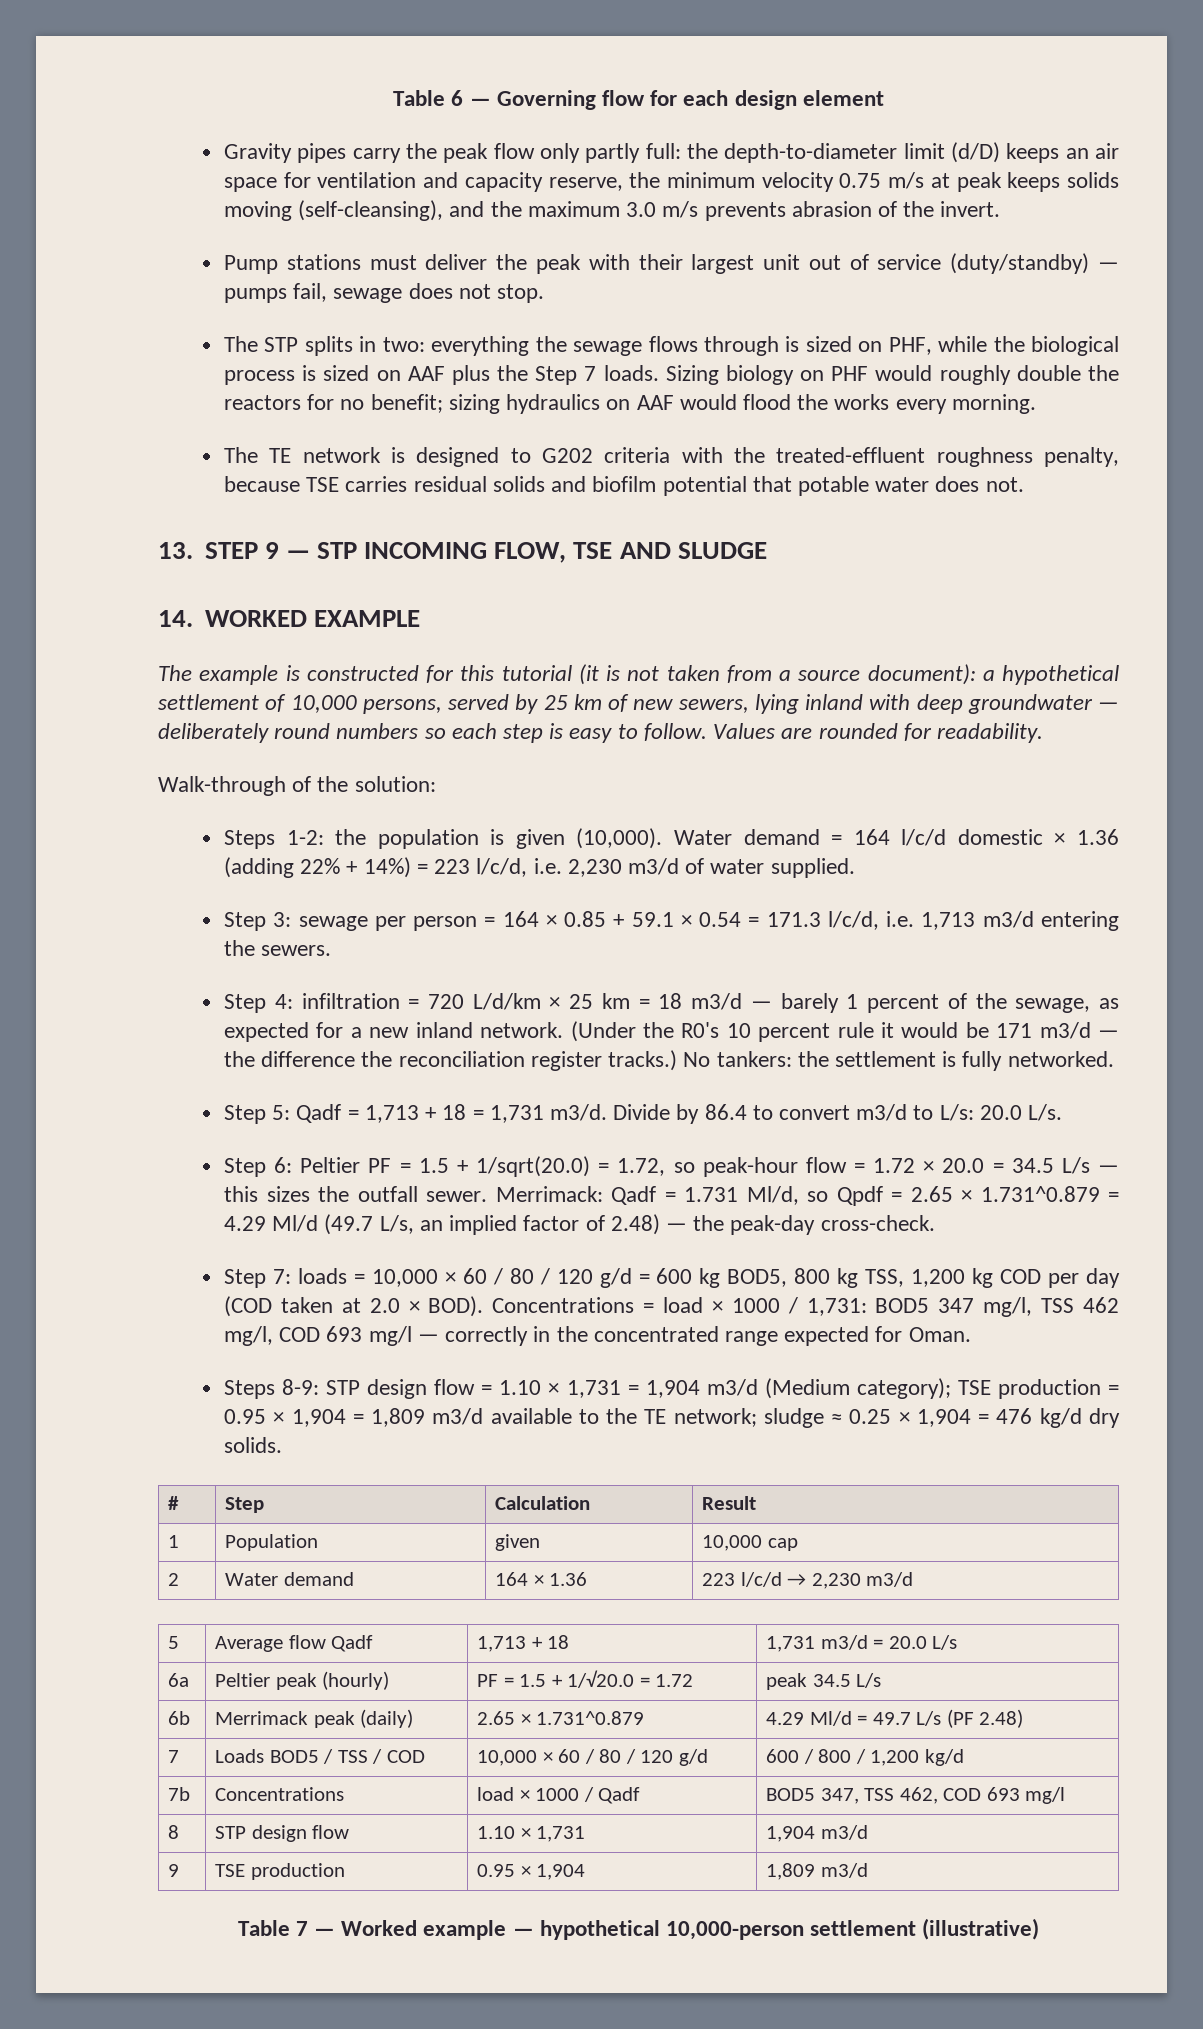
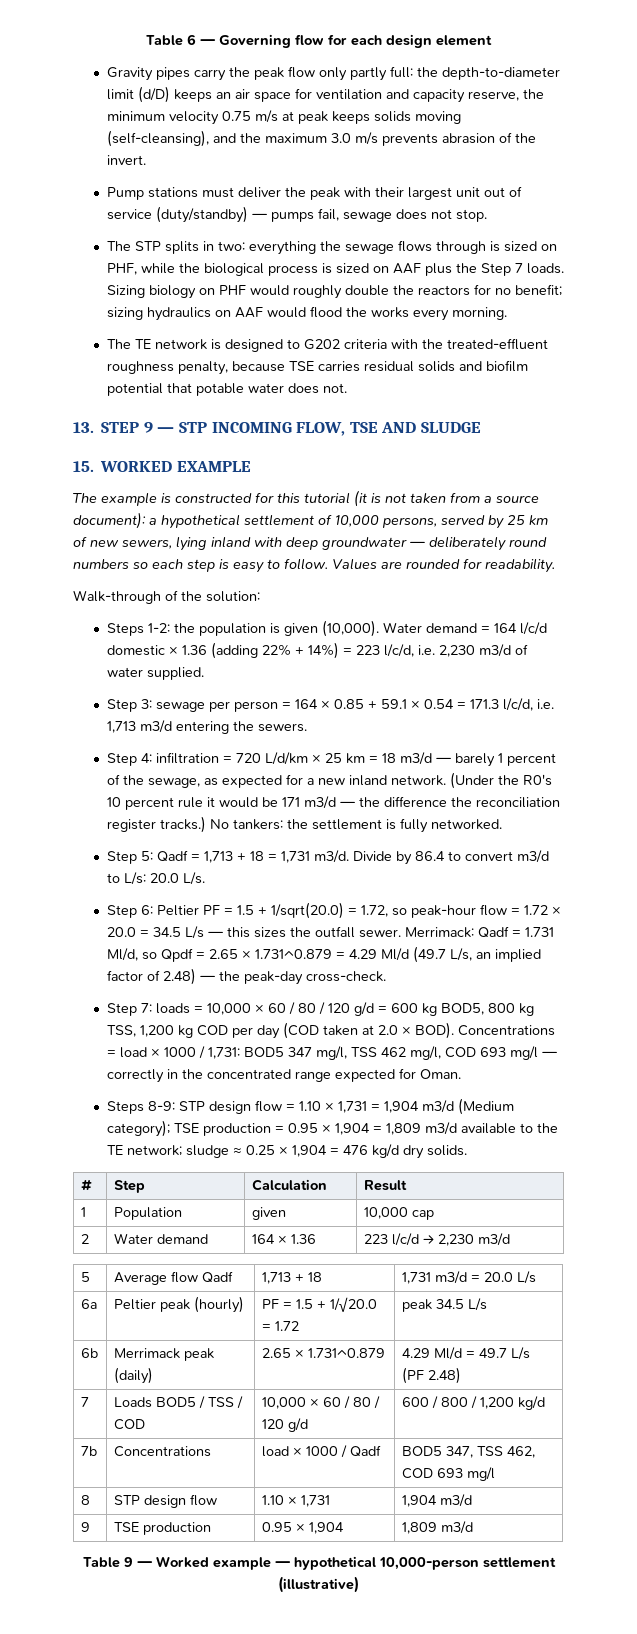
[158,610,193,627] 14. -> [73,461,94,472] 15.
[295,1921,308,1936] 7 -> [123,1557,133,1567] 9

